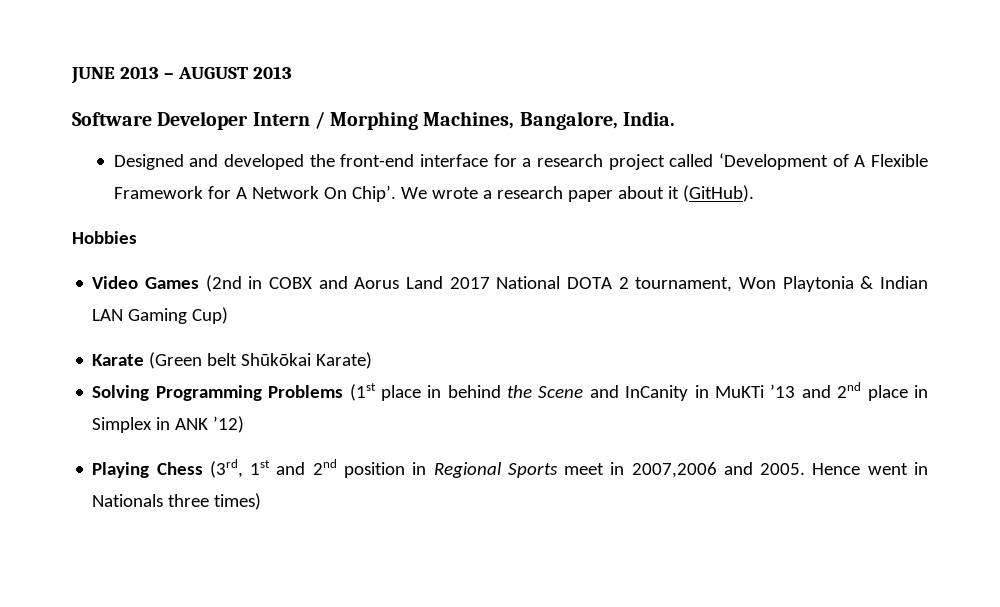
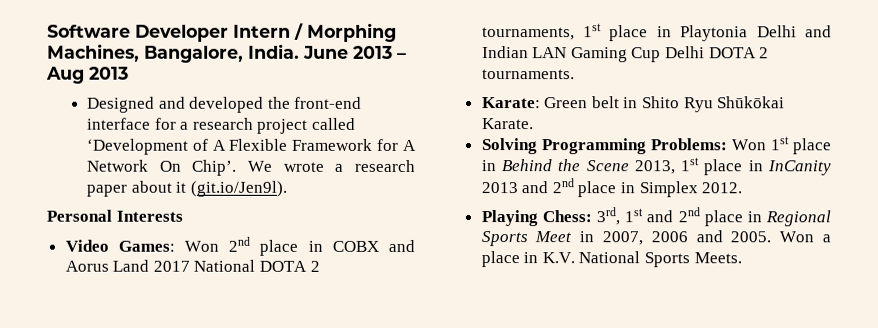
[71,66,292,84] JUNE 2013 – AUGUST 2013 // -> (47, 31) none
(675, 118) none -> [303,45,407,59] [46,66,129,84] June 2013 – Aug 2013
[682,185,754,202] [72,231,137,244] [92,275,242,292] (GitHub). // Hobbies // Video Games (2nd -> [189,180,287,197] [46,209,183,222] [64,236,299,256] (git.io/Jen9l). // Personal Interests // Video Games: Won 2nd place
[635,276,928,292] [92,307,229,324] [92,352,373,369] tournament, Won Playtonia & Indian LAN Gaming Cup) // Karate (Green belt Shūkōkai Karate) -> [481,23,832,42] [481,46,770,63] [481,69,575,80] [481,96,786,113] [481,118,534,130] tournaments, 1st place in Playtonia Delhi and Indian LAN Gaming Cup Delhi DOTA 2 tournaments. // Karate: Green belt in Shito Ryu Shūkōkai Karate.
[268,383,501,401] Problems (1st place in behind -> [650,136,832,155] [480,159,553,172] Problems: Won 1st place in Behind
[589,384,796,401] and InCanity in MuKTi ’13 -> [633,157,832,176] [480,182,518,194] 2013, 1st place in InCanity 2013
[156,416,245,433] in ANK ’12) -> [701,182,743,194] 2012.
[156,459,243,478] Chess (3rd, -> [541,207,621,226] Chess: 3rd,
[343,462,405,478] position -> [703,210,743,227] place
[564,462,928,478] [92,493,262,510] meet in 2007,2006 and 2005. Hence went in Nationals three times) -> [534,230,831,246] [480,251,742,268] Meet in 2007, 2006 and 2005. Won a place in K.V. National Sports Meets.

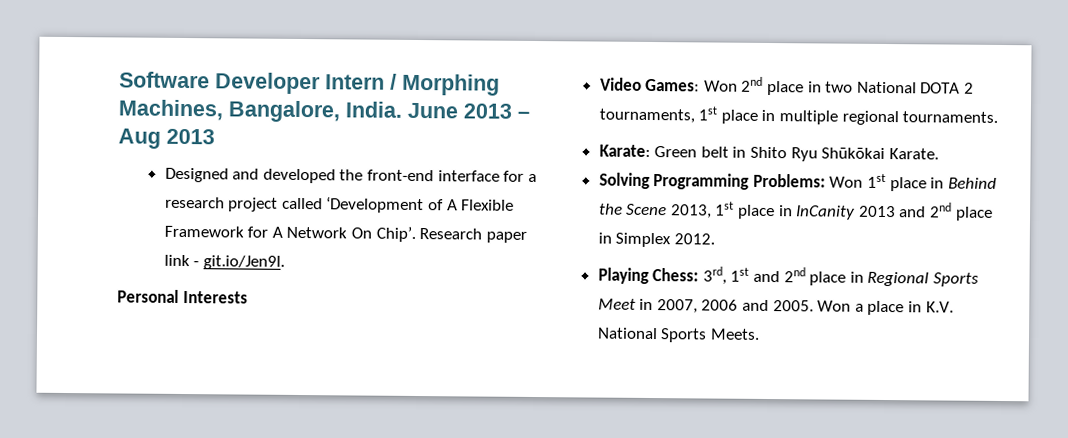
[246,159,416,172] [85,180,287,197] We wrote a research paper about it (git.io/Jen9l). -> [419,228,527,243] [163,254,285,270] Research paper link - git.io/Jen9l.
[331,239,416,252] [64,259,190,272] COBX and Aorus Land 2017 -> [825,81,854,93] two
[680,25,832,42] [481,46,770,63] Playtonia Delhi and Indian LAN Gaming Cup Delhi DOTA 2 -> [779,110,899,126] multiple regional

